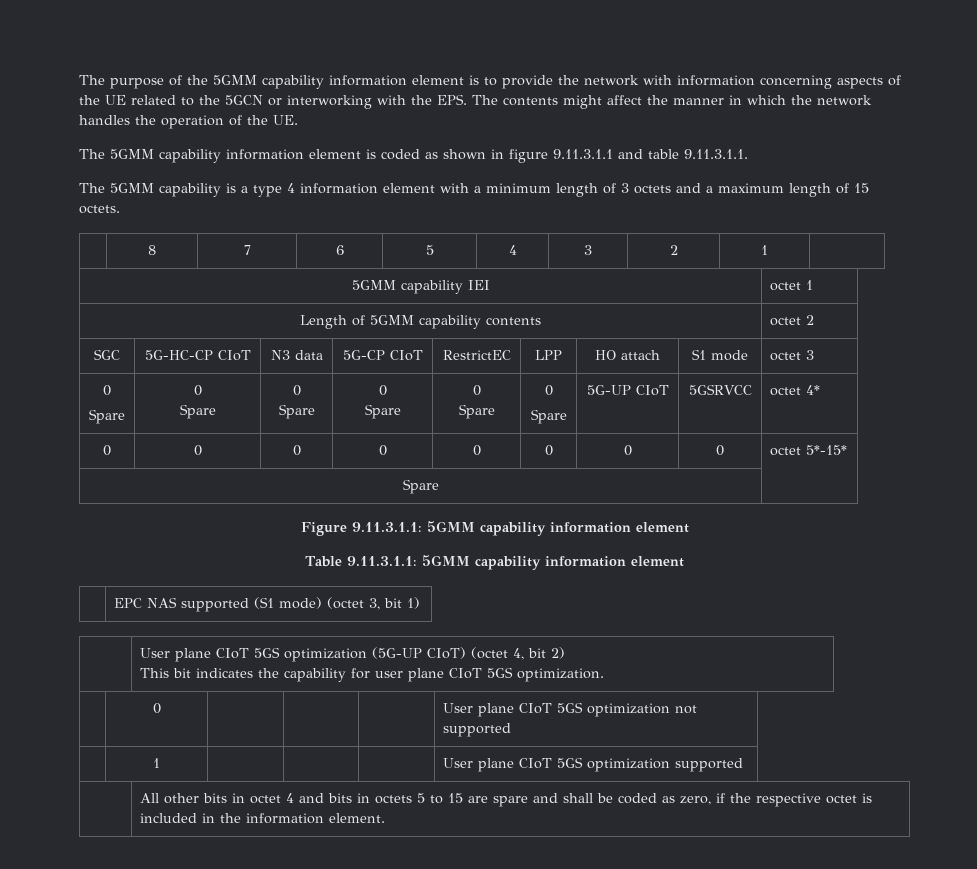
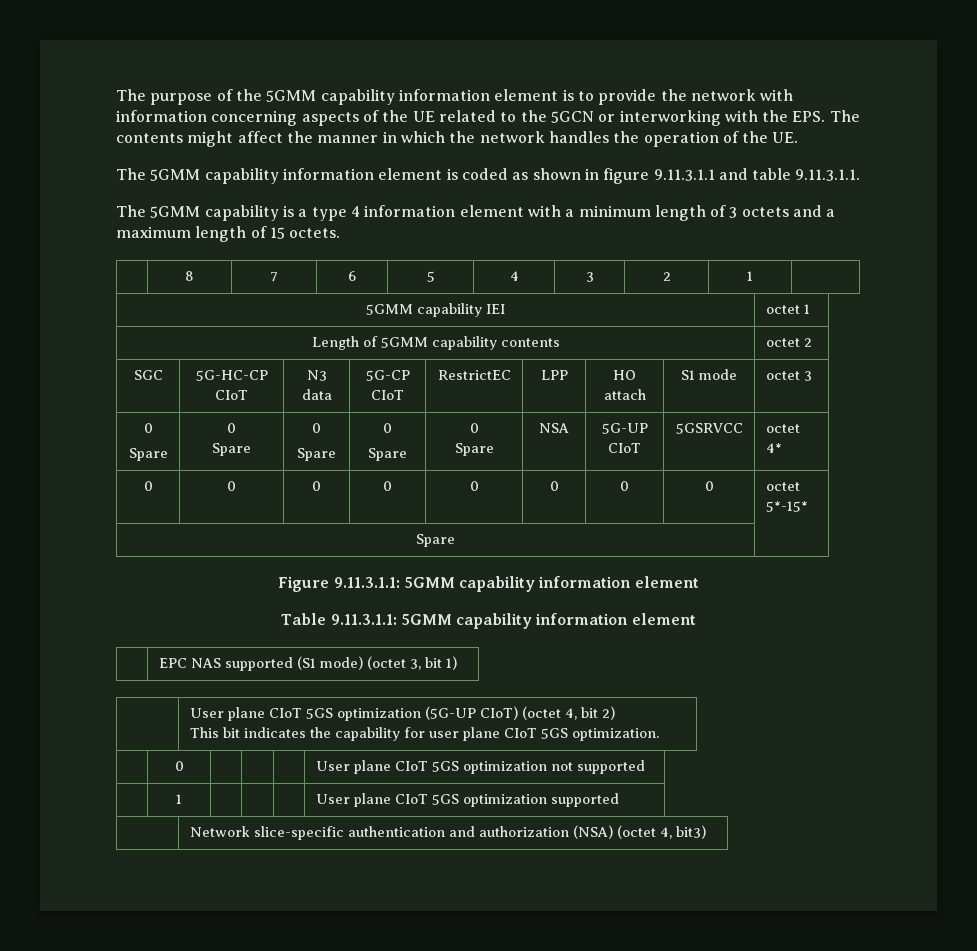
[544,385,553,396] [530,409,567,424] 0 // Spare -> [539,423,569,433] NSA
[140,793,873,807] [140,813,386,824] All other bits in octet 4 and bits in octets 5 to 15 are spare and shall be coded as zero, if the respective octet is included in the information element. -> [189,825,706,840] Network slice-specific authentication and authorization (NSA) (octet 4, bit3)

